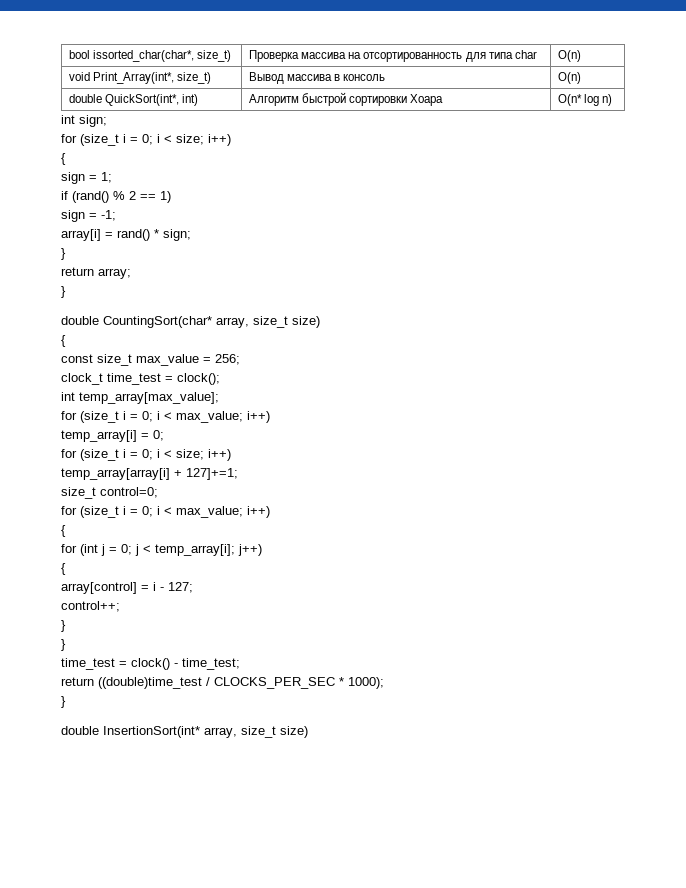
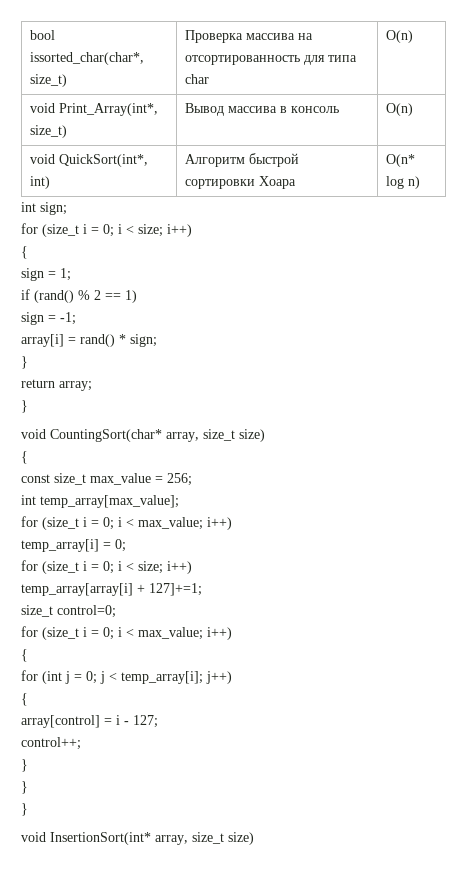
[69,94,103,103] double -> [30,154,56,164] void
[61,316,99,325] double -> [21,429,46,439] void
[61,373,220,385] // clock_t time_test = clock(); -> (192, 479) none
[61,658,240,670] [61,677,384,689] [61,696,66,708] [61,726,99,735] // time_test = clock() - time_test; // return ((double)time_test / CLOCKS_PER_SEC * 1000); // } // double -> [21,803,28,816] [21,832,46,842] // } // void

